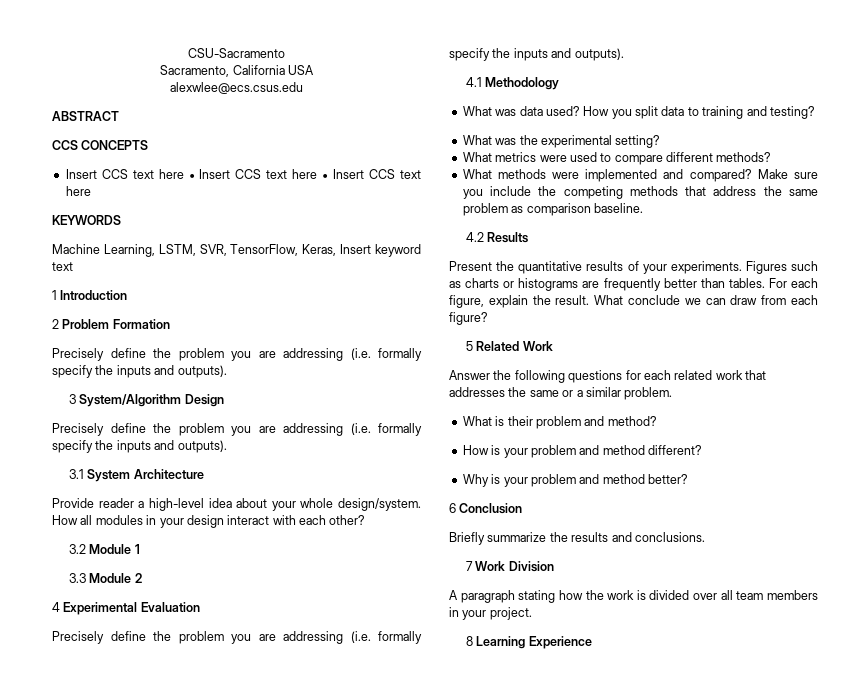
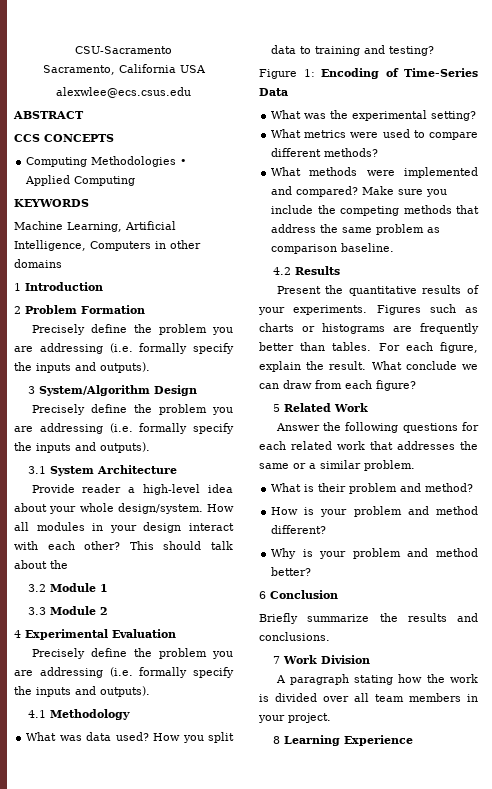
[65,169,421,179] [65,186,91,196] [52,215,121,225] [52,244,421,257] [52,262,73,271] Insert CCS text here • Insert CCS text here • Insert CCS text here // KEYWORDS // Machine Learning, LSTM, SVR, TensorFlow, Keras, Insert keyword text -> [26,156,187,167] [25,175,136,186] [14,199,89,207] [14,221,176,232] [14,240,201,251] [14,259,62,268] Computing Methodologies • Applied Computing // KEYWORDS // Machine Learning, Artificial Intelligence, Computers in other domains
(366, 520) none -> [129,541,233,550] [14,560,68,569] This should talk about the
(815, 112) none -> [259,68,478,79] [259,88,288,96] // Figure 1: Encoding of Time-Series Data

